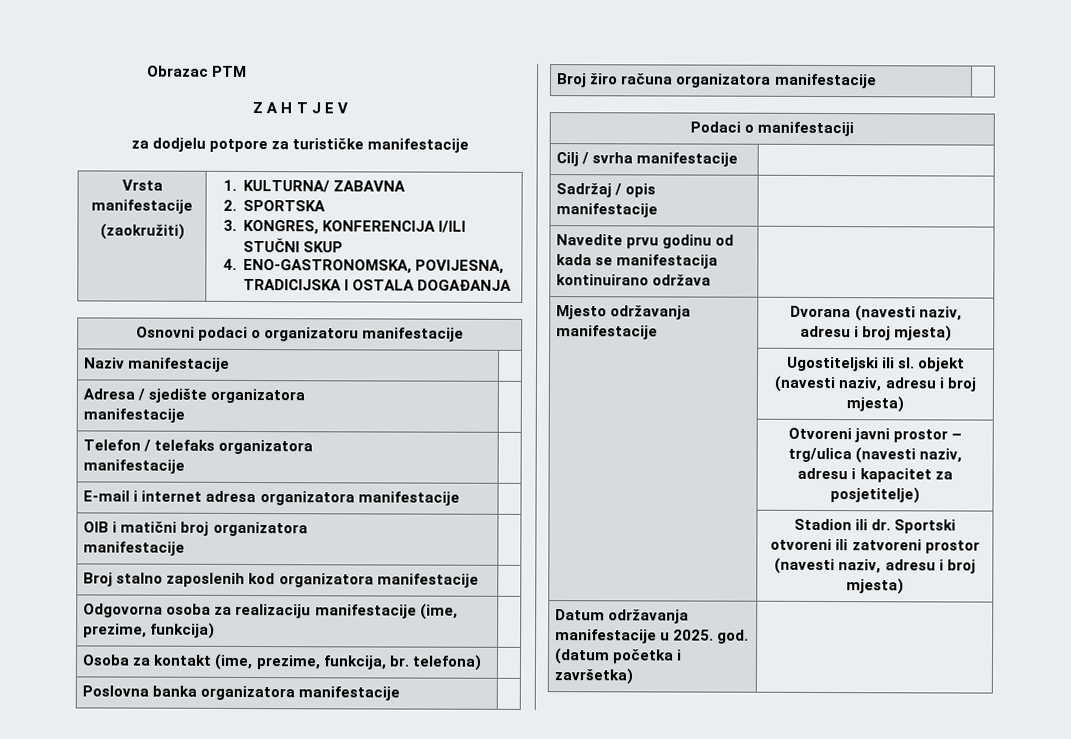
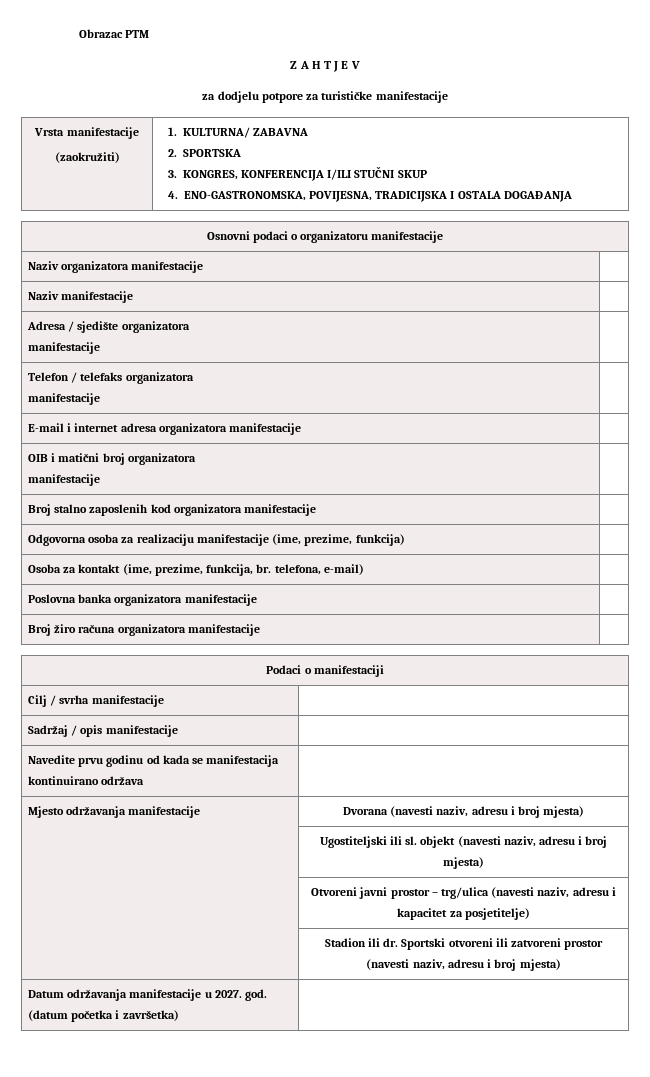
(465, 334) none -> [27,261,204,273] // Naziv organizatora manifestacije |
[411,654,482,671] telefona) -> [274,564,364,575] telefona, e-mail)
[673,629,715,641] 2025. -> [214,990,242,998] 2027.

